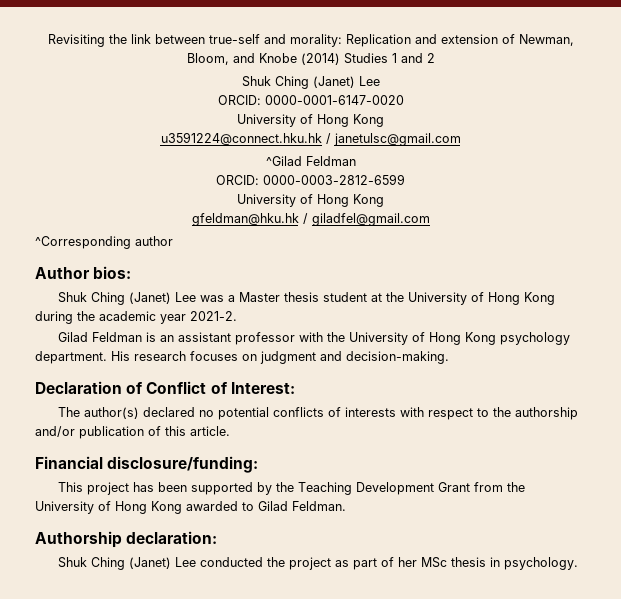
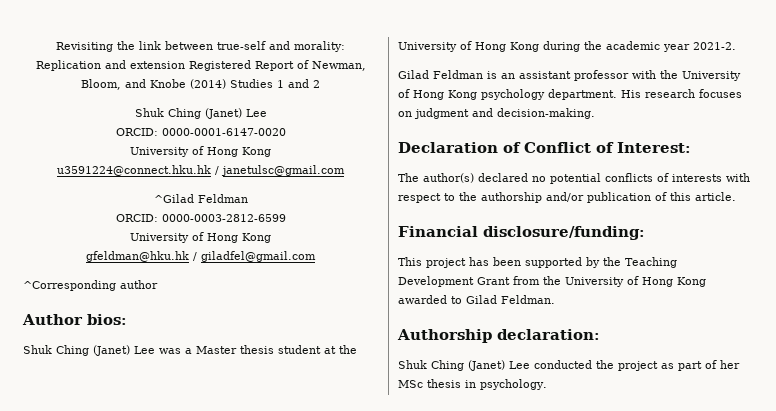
(498, 39) none -> [188,60,294,71] Registered Report

